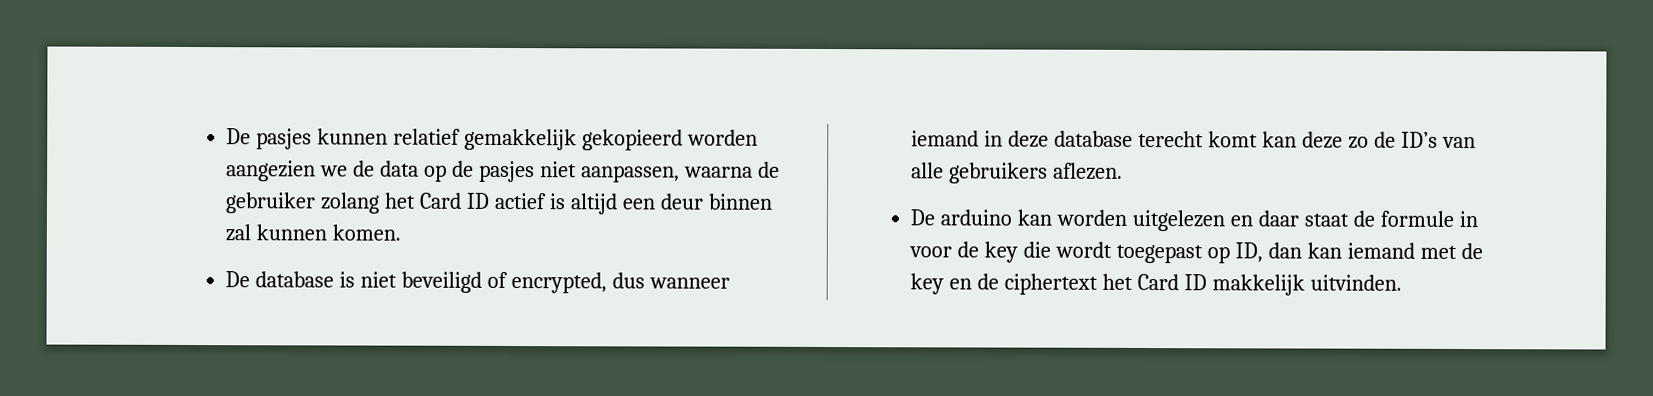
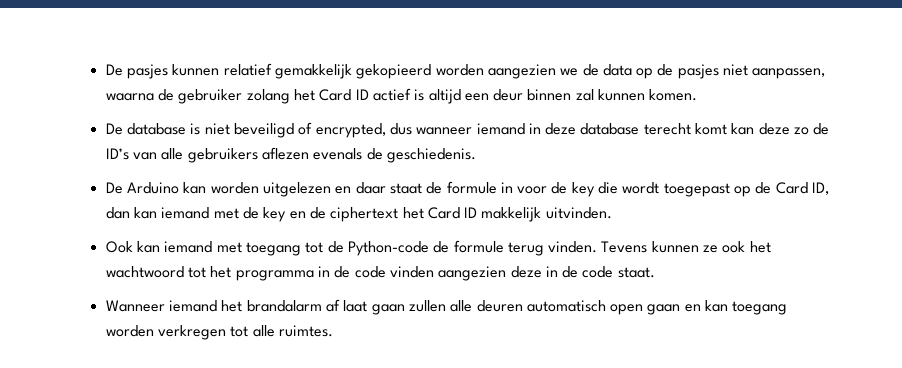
[1053,162,1124,180] [910,209,1013,226] aflezen. // De arduino -> [261,147,476,163] [105,182,179,194] aflezen evenals de geschiedenis. // De Arduino
(1231, 255) none -> [755,182,808,194] de Card
(1402, 282) none -> [105,240,771,256] [105,266,655,281] [105,299,788,315] [105,325,333,340] // Ook kan iemand met toegang tot de Python-code de formule terug vinden. Tevens kunnen ze ook het wachtwoord tot het programma in de code vinden aangezien deze in de code staat. // Wanneer iemand het brandalarm af laat gaan zullen alle deuren automatisch open gaan en kan toegang worden verkregen tot alle ruimtes.

